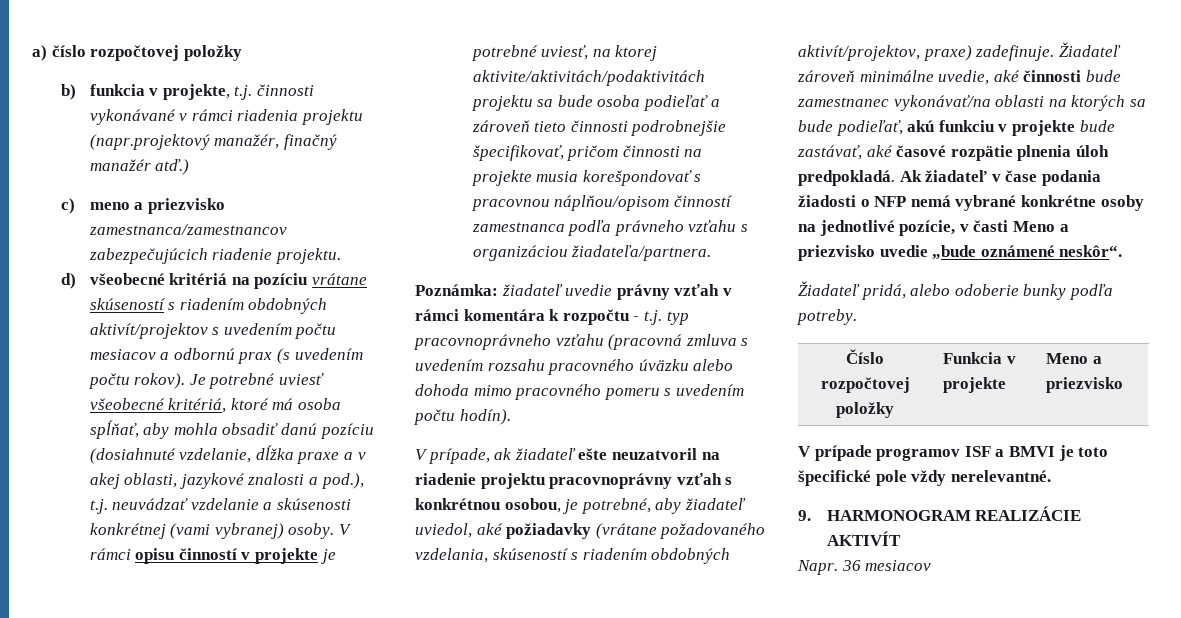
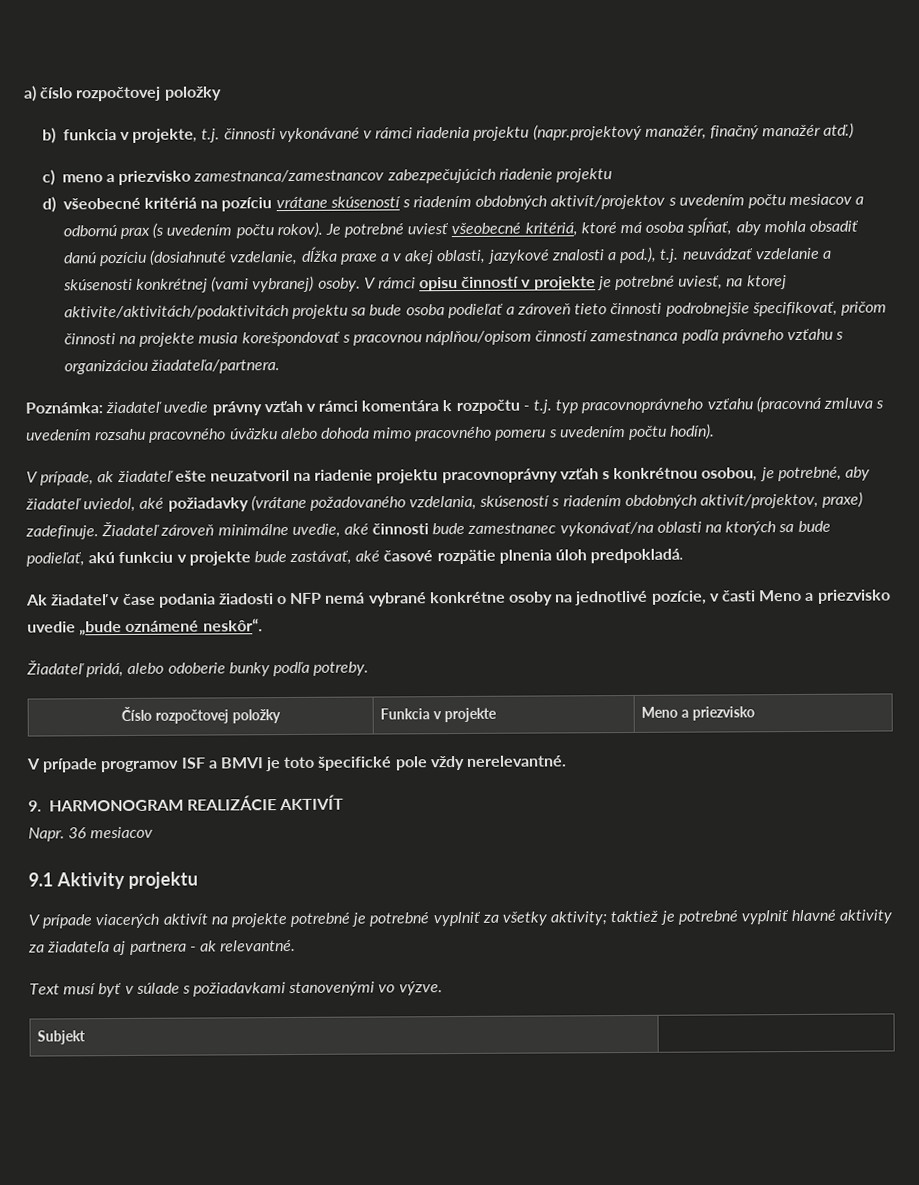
[275,248,341,264] projektu. -> [555,168,612,183] projektu
(895, 178) none -> (685, 556) //
(932, 565) none -> [28,871,199,890] [28,909,893,929] [28,939,297,956] [29,981,443,998] [37,1030,87,1045] // 9.1 Aktivity projektu // V prípade viacerých aktivít na projekte potrebné je potrebné vyplniť za všetky aktivity; taktiež je potrebné vyplniť hlavné aktivity za žiadateľa aj partnera - ak relevantné. // Text musí byť v súlade s požiadavkami stanovenými vo výzve. // Subjekt |

